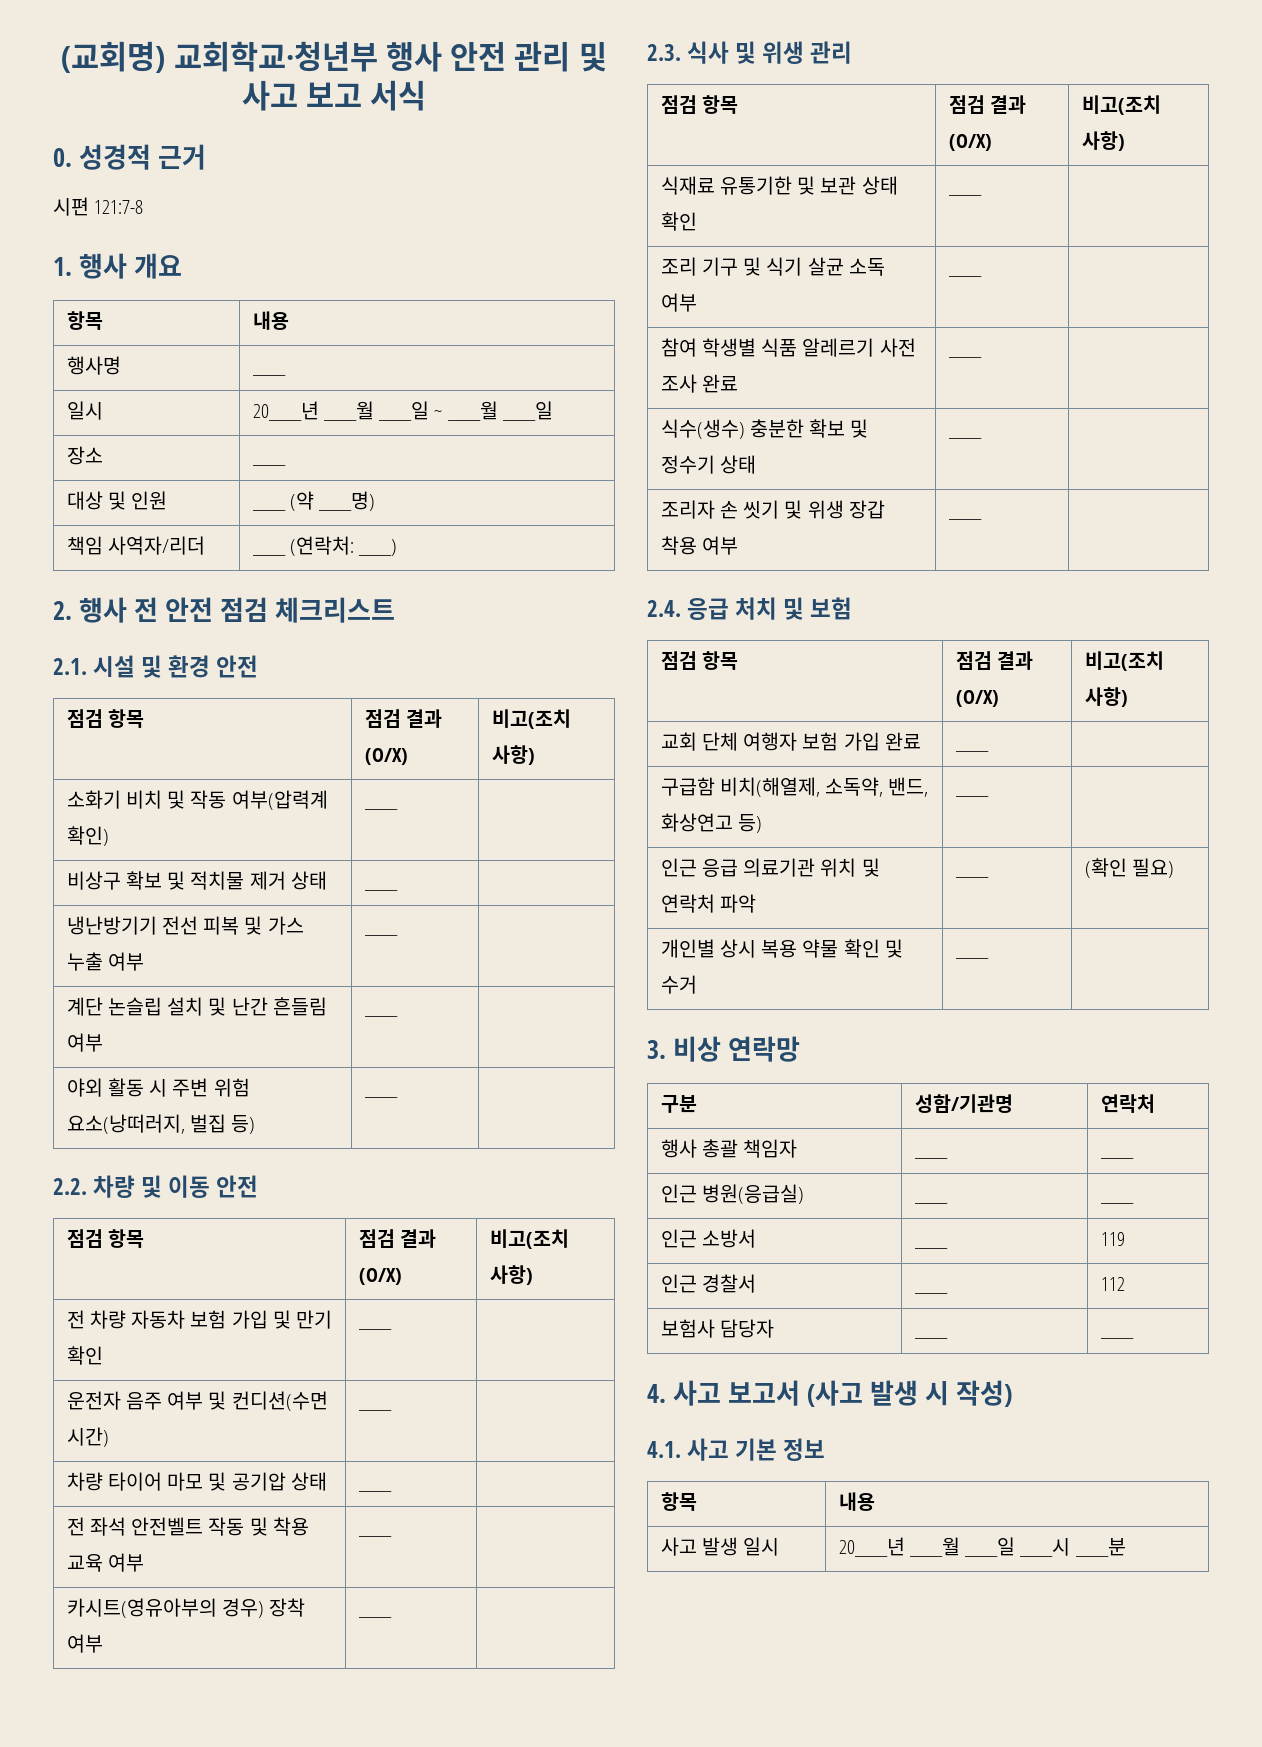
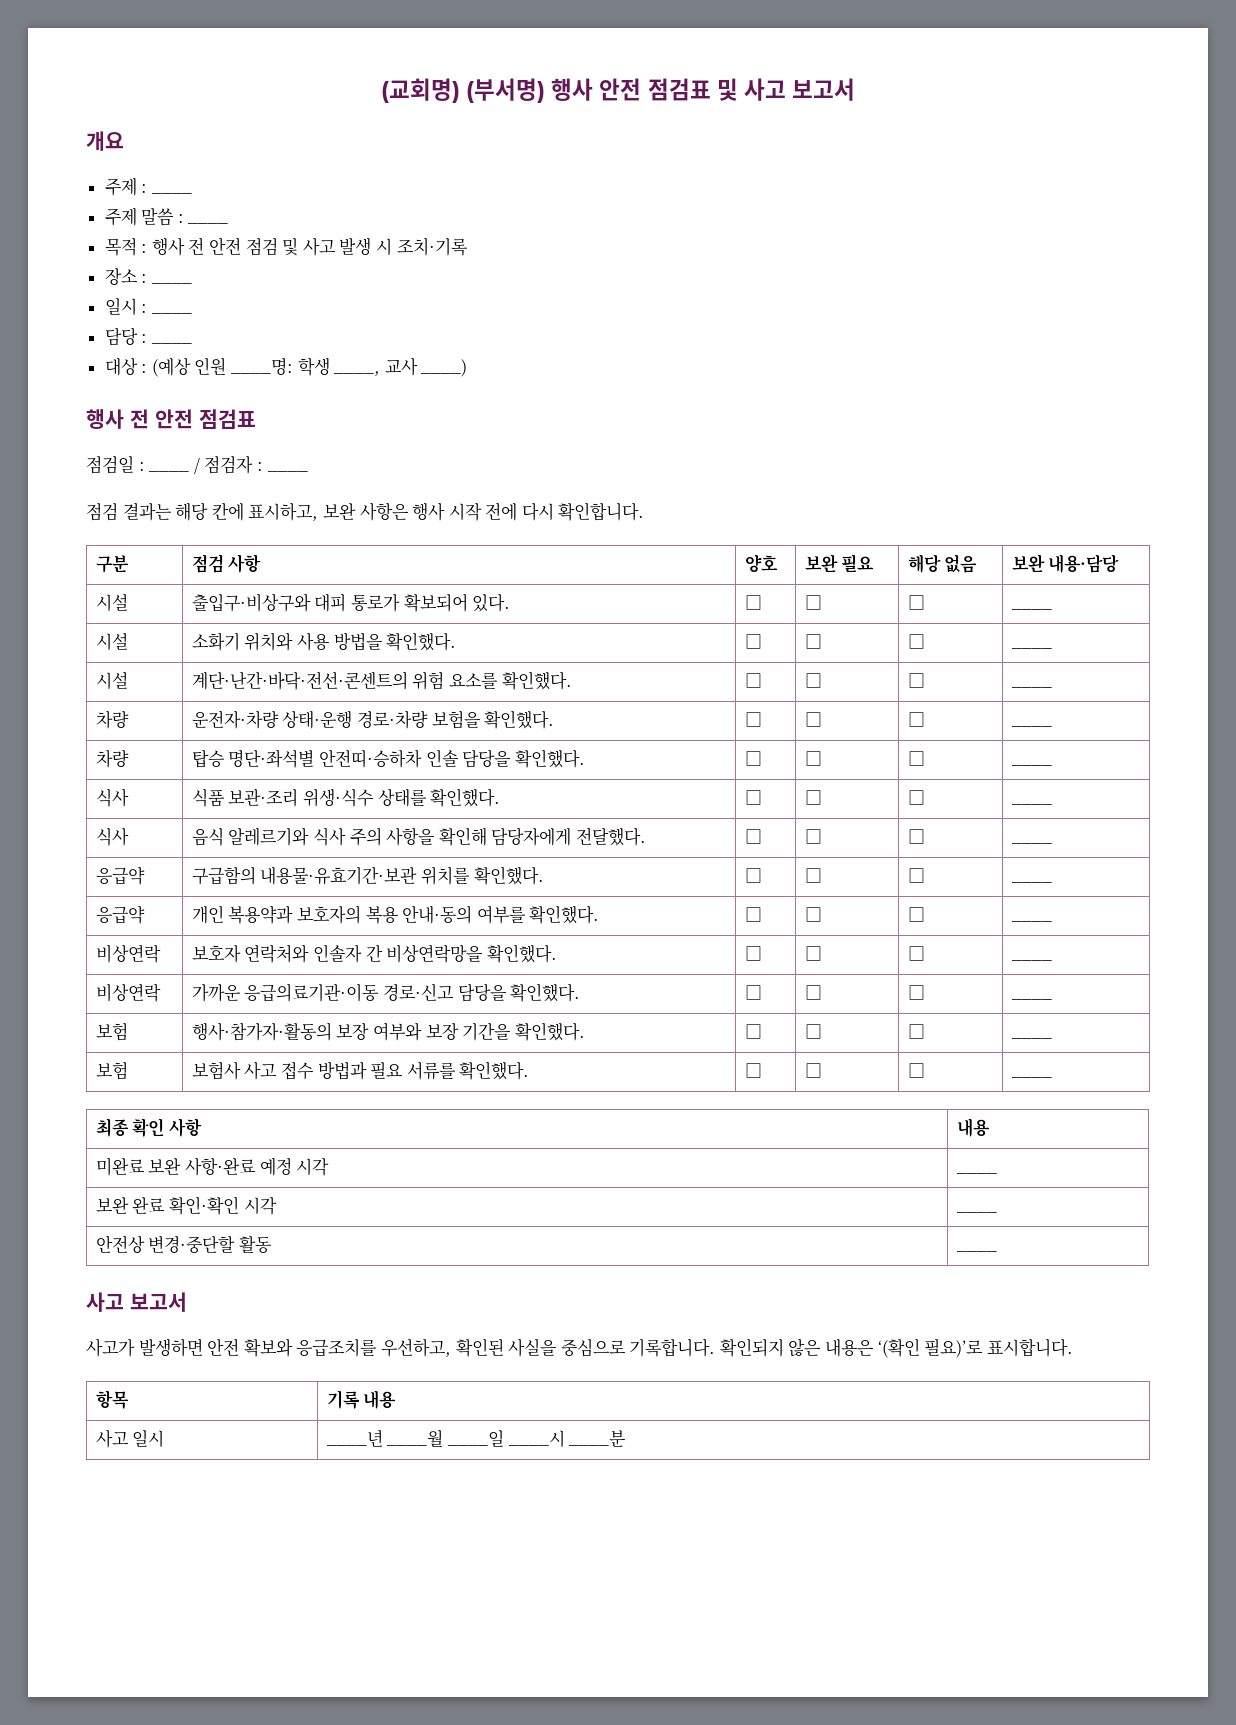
[173,41,378,72] 교회학교·청년부 -> [466,78,546,103] (부서명)
[514,41,607,72] [241,80,427,111] [53,144,207,170] [53,197,144,216] [53,253,183,279] [66,311,103,330] [252,311,289,330] [66,356,121,375] [251,373,286,376] [66,401,103,420] [252,401,553,421] [66,446,103,465] [251,463,286,466] [66,491,168,510] [251,491,376,511] [66,536,205,555] [251,536,398,556] [53,597,396,623] [53,655,259,678] [66,709,144,728] [364,709,442,728] [364,748,408,765] [491,709,571,729] [491,745,535,765] [66,790,328,810] [66,826,109,846] [363,807,398,810] [66,871,327,890] [363,888,398,891] [66,916,304,935] [66,952,144,971] [363,933,398,936] [66,997,327,1016] [66,1033,103,1052] [363,1014,398,1017] [66,1078,250,1097] [66,1114,256,1134] [363,1095,398,1098] [53,1175,259,1198] [66,1229,144,1248] [358,1229,436,1248] [358,1268,402,1285] [489,1229,569,1249] [489,1265,533,1285] [66,1310,333,1329] [66,1346,103,1365] [357,1327,392,1330] [66,1391,328,1411] [66,1427,109,1447] [357,1408,392,1411] [66,1472,327,1491] [357,1489,392,1492] [66,1517,309,1536] [66,1553,144,1572] [357,1534,392,1537] [66,1598,306,1618] [66,1634,103,1653] [357,1615,392,1618] [647,41,853,64] [660,95,738,114] [948,95,1026,114] [948,134,992,151] [1081,95,1161,115] [1081,131,1125,151] [660,176,898,195] [660,212,697,231] [947,193,982,196] [660,257,885,276] [660,293,697,312] [947,274,982,277] [660,338,916,357] [660,374,738,393] [947,355,982,358] [660,419,869,439] [660,455,756,474] [947,436,982,439] [660,500,885,519] [660,536,738,555] [947,517,982,520] [647,597,853,620] [660,651,738,670] [955,651,1033,670] [955,690,999,707] [1084,651,1164,671] [1084,687,1128,707] [660,732,921,751] [954,749,989,752] [660,777,929,797] [660,813,762,833] [954,794,989,797] [660,858,880,877] [660,894,756,913] [954,875,989,878] [1084,858,1174,878] [660,939,903,958] [660,975,697,994] [954,956,989,959] [647,1036,801,1062] [660,1095,697,1113] [914,1094,1013,1113] [1100,1094,1155,1113] [660,1139,798,1158] [913,1156,948,1159] [1099,1156,1134,1159] [660,1184,804,1204] [913,1201,948,1204] [1099,1201,1134,1204] [660,1229,756,1248] [913,1246,948,1249] [1100,1232,1125,1246] [660,1274,756,1293] [913,1291,948,1294] [1100,1277,1125,1291] [660,1319,774,1338] [913,1336,948,1339] [1099,1336,1134,1339] [647,1380,1013,1407] [647,1438,826,1461] [660,1492,697,1511] 관리 및 사고 보고 서식 // 0. 성경적 근거 // 시편 121:7-8 // 1. 행사 개요 // 항목 | 내용 // 행사명 | ____ // 일시 | 20____년 ____월 ____일 ~ ____월 ____일 // 장소 | ____ // 대상 및 인원 | ____ (약 ____명) // 책임 사역자/리더 | ____ (연락처: ____) // 2. 행사 전 안전 점검 체크리스트 // 2.1. 시설 및 환경 안전 // 점검 항목 | 점검 결과 (O/X) | 비고(조치 사항) // 소화기 비치 및 작동 여부(압력계 확인) | ____ | // 비상구 확보 및 적치물 제거 상태 | ____ | // 냉난방기기 전선 피복 및 가스 누출 여부 | ____ | // 계단 논슬립 설치 및 난간 흔들림 여부 | ____ | // 야외 활동 시 주변 위험 요소(낭떠러지, 벌집 등) | ____ | // 2.2. 차량 및 이동 안전 // 점검 항목 | 점검 결과 (O/X) | 비고(조치 사항) // 전 차량 자동차 보험 가입 및 만기 확인 | ____ | // 운전자 음주 여부 및 컨디션(수면 시간) | ____ | // 차량 타이어 마모 및 공기압 상태 | ____ | // 전 좌석 안전벨트 작동 및 착용 교육 여부 | ____ | // 카시트(영유아부의 경우) 장착 여부 | ____ | // 2.3. 식사 및 위생 관리 // 점검 항목 | 점검 결과 (O/X) | 비고(조치 사항) // 식재료 유통기한 및 보관 상태 확인 | ____ | // 조리 기구 및 식기 살균 소독 여부 | ____ | // 참여 학생별 식품 알레르기 사전 조사 완료 | ____ | // 식수(생수) 충분한 확보 및 정수기 상태 | ____ | // 조리자 손 씻기 및 위생 장갑 착용 여부 | ____ | // 2.4. 응급 처치 및 보험 // 점검 항목 | 점검 결과 (O/X) | 비고(조치 사항) // 교회 단체 여행자 보험 가입 완료 | ____ | // 구급함 비치(해열제, 소독약, 밴드, 화상연고 등) | ____ | // 인근 응급 의료기관 위치 및 연락처 파악 | ____ | (확인 필요) // 개인별 상시 복용 약물 확인 및 수거 | ____ | // 3. 비상 연락망 // 구분 | 성함/기관명 | 연락처 // 행사 총괄 책임자 | ____ | ____ // 인근 병원(응급실) | ____ | ____ // 인근 소방서 | ____ | 119 // 인근 경찰서 | ____ | 112 // 보험사 담당자 | ____ | ____ // 4. 사고 보고서 (사고 발생 시 작성) // 4.1. 사고 기본 정보 // 항목 | -> [647,78,855,101] [86,131,124,151] [104,177,148,196] [150,193,192,194] [104,207,184,226] [187,223,229,224] [104,237,468,256] [104,268,148,285] [150,283,192,284] [104,298,148,315] [150,313,192,314] [104,327,148,346] [150,343,192,344] [104,357,468,377] [86,409,256,429] [86,456,145,474] [148,456,263,474] [266,471,308,472] [86,502,645,521] [95,555,129,573] [191,554,262,573] [744,554,778,572] [804,554,875,572] [907,554,978,573] [1011,554,1120,573] [95,593,128,611] [191,593,511,612] [744,595,762,610] [804,595,822,610] [907,595,925,610] [1010,609,1052,610] [95,632,128,650] [191,632,457,651] [744,634,762,649] [804,634,822,649] [907,634,925,649] [1010,648,1052,649] [95,671,128,689] [191,671,572,690] [744,673,762,688] [804,673,822,688] [907,673,925,688] [1010,687,1052,688] [95,710,129,729] [191,710,555,729] [744,712,762,727] [804,712,822,727] [907,712,925,727] [1010,726,1052,727] [95,749,129,768] [191,749,585,768] [744,751,762,766] [804,751,822,766] [907,751,925,766] [1010,765,1052,766] [95,788,129,807] [191,788,501,807] [744,790,762,805] [804,790,822,805] [907,790,925,805] [1010,804,1052,805] [95,827,129,846] [191,827,646,846] [744,829,762,844] [804,829,822,844] [907,829,925,844] [1010,843,1052,844] [95,867,145,885] [191,866,544,885] [744,868,762,883] [804,868,822,883] [907,868,925,883] [1010,882,1052,883] [95,906,145,924] [191,905,600,924] [744,907,762,922] [804,907,822,922] [907,907,925,922] [1010,921,1052,922] [95,944,161,963] [191,944,557,963] [744,946,762,961] [804,946,822,961] [907,946,925,961] [1010,960,1052,961] [95,983,161,1002] [191,983,581,1002] [744,985,762,1000] [804,985,822,1000] [907,985,925,1000] [1010,999,1052,1000] [95,1023,128,1041] [191,1022,585,1041] [744,1024,762,1039] [804,1024,822,1039] [907,1024,925,1039] [1010,1038,1052,1039] [95,1062,128,1080] [191,1061,530,1080] [744,1063,762,1078] [804,1063,822,1078] [907,1063,925,1078] [1010,1077,1052,1078] [95,1118,202,1137] [956,1118,990,1137] [95,1157,330,1176] [955,1173,997,1174] [95,1196,277,1215] [955,1212,997,1213] [95,1235,272,1253] [955,1251,997,1252] [86,1292,187,1312] [86,1338,1073,1358] [95,1390,129,1409] [326,1390,360,1409] 점검표 및 사고 보고서 // 개요 // 주제 : ____ // 주제 말씀 : ____ // 목적 : 행사 전 안전 점검 및 사고 발생 시 조치·기록 // 장소 : ____ // 일시 : ____ // 담당 : ____ // 대상 : (예상 인원 ____명: 학생 ____, 교사 ____) // 행사 전 안전 점검표 // 점검일 : ____ / 점검자 : ____ // 점검 결과는 해당 칸에 표시하고, 보완 사항은 행사 시작 전에 다시 확인합니다. // 구분 | 점검 사항 | 양호 | 보완 필요 | 해당 없음 | 보완 내용·담당 // 시설 | 출입구·비상구와 대피 통로가 확보되어 있다. | □ | □ | □ | ____ // 시설 | 소화기 위치와 사용 방법을 확인했다. | □ | □ | □ | ____ // 시설 | 계단·난간·바닥·전선·콘센트의 위험 요소를 확인했다. | □ | □ | □ | ____ // 차량 | 운전자·차량 상태·운행 경로·차량 보험을 확인했다. | □ | □ | □ | ____ // 차량 | 탑승 명단·좌석별 안전띠·승하차 인솔 담당을 확인했다. | □ | □ | □ | ____ // 식사 | 식품 보관·조리 위생·식수 상태를 확인했다. | □ | □ | □ | ____ // 식사 | 음식 알레르기와 식사 주의 사항을 확인해 담당자에게 전달했다. | □ | □ | □ | ____ // 응급약 | 구급함의 내용물·유효기간·보관 위치를 확인했다. | □ | □ | □ | ____ // 응급약 | 개인 복용약과 보호자의 복용 안내·동의 여부를 확인했다. | □ | □ | □ | ____ // 비상연락 | 보호자 연락처와 인솔자 간 비상연락망을 확인했다. | □ | □ | □ | ____ // 비상연락 | 가까운 응급의료기관·이동 경로·신고 담당을 확인했다. | □ | □ | □ | ____ // 보험 | 행사·참가자·활동의 보장 여부와 보장 기간을 확인했다. | □ | □ | □ | ____ // 보험 | 보험사 사고 접수 방법과 필요 서류를 확인했다. | □ | □ | □ | ____ // 최종 확인 사항 | 내용 // 미완료 보완 사항·완료 예정 시각 | ____ // 보완 완료 확인·확인 시각 | ____ // 안전상 변경·중단할 활동 | ____ // 사고 보고서 // 사고가 발생하면 안전 확보와 응급조치를 우선하고, 확인된 사실을 중심으로 기록합니다. 확인되지 않은 내용은 ‘(확인 필요)’로 표시합니다. // 항목 | 기록
[701,1537,780,1556] [838,1537,905,1557] 발생 일시 | 20____년 -> [132,1430,165,1447] [325,1430,383,1447] 일시 | ____년

